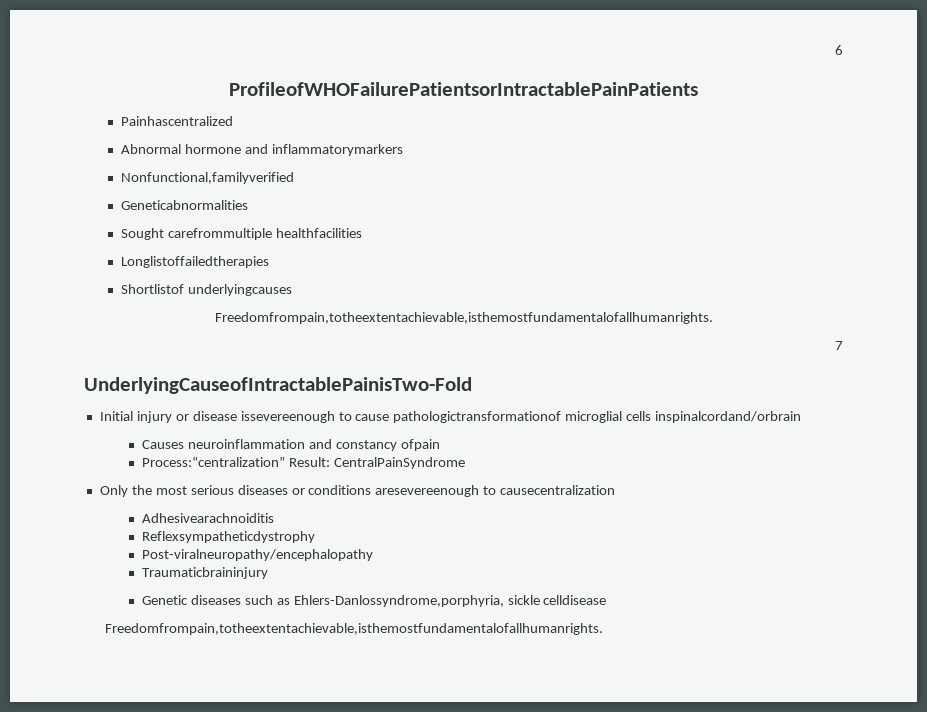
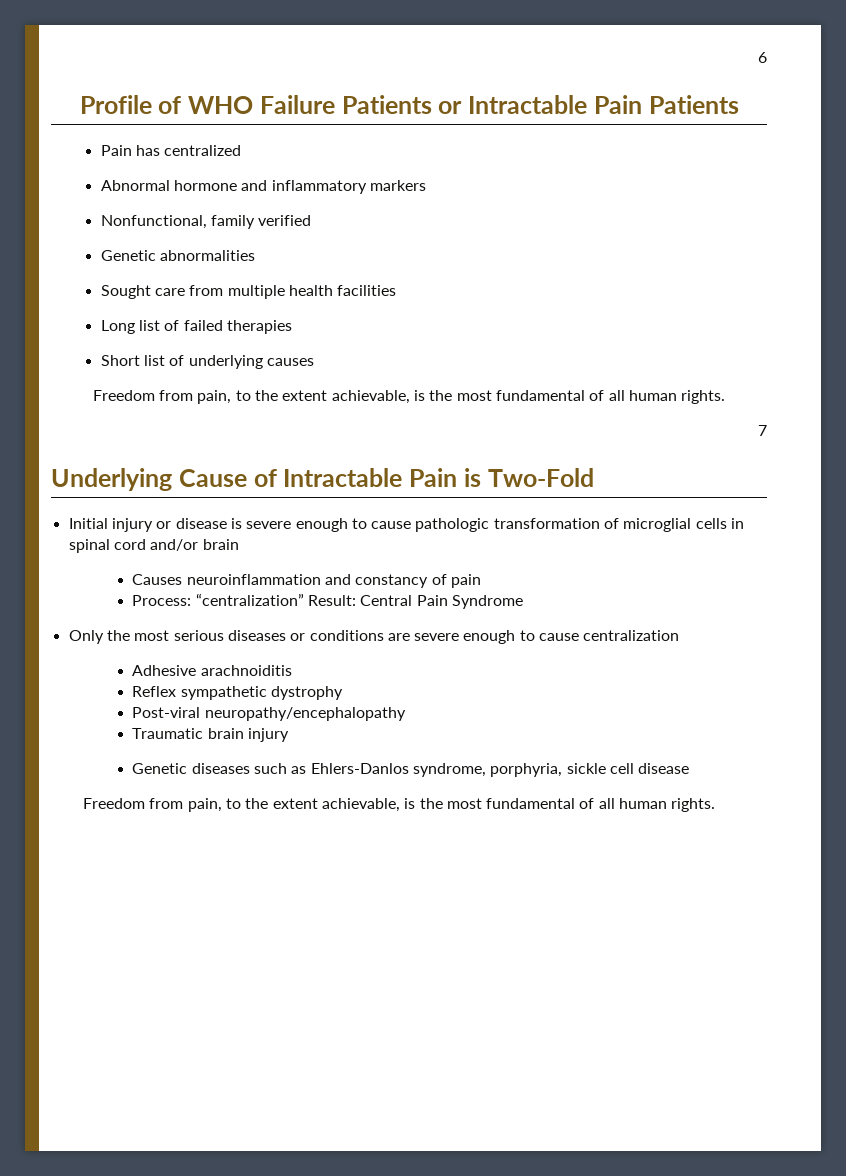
[229,82,698,96] [120,116,233,126] [120,144,403,156] [120,172,294,184] [120,200,248,210] [120,228,362,240] [120,256,269,268] [120,284,292,296] [214,312,713,324] [835,341,843,350] [84,377,472,394] [99,411,802,423] [141,439,440,451] [141,456,465,469] ProfileofWHOFailurePatientsorIntractablePainPatients // Painhascentralized // Abnormal hormone and inflammatorymarkers // Nonfunctional,familyverified // Geneticabnormalities // Sought carefrommultiple healthfacilities // Longlistoffailedtherapies // Shortlistof underlyingcauses // Freedomfrompain,totheextentachievable,isthemostfundamentalofallhumanrights. // 7 // UnderlyingCauseofIntractablePainisTwo-Fold // Initial injury or disease issevereenough to cause pathologictransformationof microglial cells inspinalcordand/orbrain // Causes neuroinflammation and constancy ofpain // Process:“centralization” Result: CentralPainSyndrome -> [79,95,739,114] [100,145,242,156] [100,180,426,194] [100,215,312,229] [100,250,255,261] [100,285,397,299] [100,320,292,334] [100,355,314,369] [92,390,726,404] [758,425,767,436] [51,468,594,491] [68,518,745,532] [68,539,239,553] [132,574,482,588] [132,593,524,609] Profile of WHO Failure Patients or Intractable Pain Patients // Pain has centralized // Abnormal hormone and inflammatory markers // Nonfunctional, family verified // Genetic abnormalities // Sought care from multiple health facilities // Long list of failed therapies // Short list of underlying causes // Freedom from pain, to the extent achievable, is the most fundamental of all human rights. // 7 // Underlying Cause of Intractable Pain is Two-Fold // Initial injury or disease is severe enough to cause pathologic transformation of microglial cells in spinal cord and/or brain // Causes neuroinflammation and constancy of pain // Process: “centralization” Result: Central Pain Syndrome
[375,485,616,497] [141,513,274,523] [141,531,315,543] [141,549,373,561] [141,567,268,579] [141,595,607,607] [105,623,604,635] aresevereenough to causecentralization // Adhesivearachnoiditis // Reflexsympatheticdystrophy // Post-viralneuropathy/encephalopathy // Traumaticbraininjury // Genetic diseases such as Ehlers-Danlossyndrome,porphyria, sickle celldisease // Freedomfrompain,totheextentachievable,isthemostfundamentalofallhumanrights. -> [387,630,680,644] [132,665,292,676] [132,686,344,700] [132,707,406,721] [132,728,290,742] [132,763,690,777] [82,798,716,812] are severe enough to cause centralization // Adhesive arachnoiditis // Reflex sympathetic dystrophy // Post-viral neuropathy/encephalopathy // Traumatic brain injury // Genetic diseases such as Ehlers-Danlos syndrome, porphyria, sickle cell disease // Freedom from pain, to the extent achievable, is the most fundamental of all human rights.

